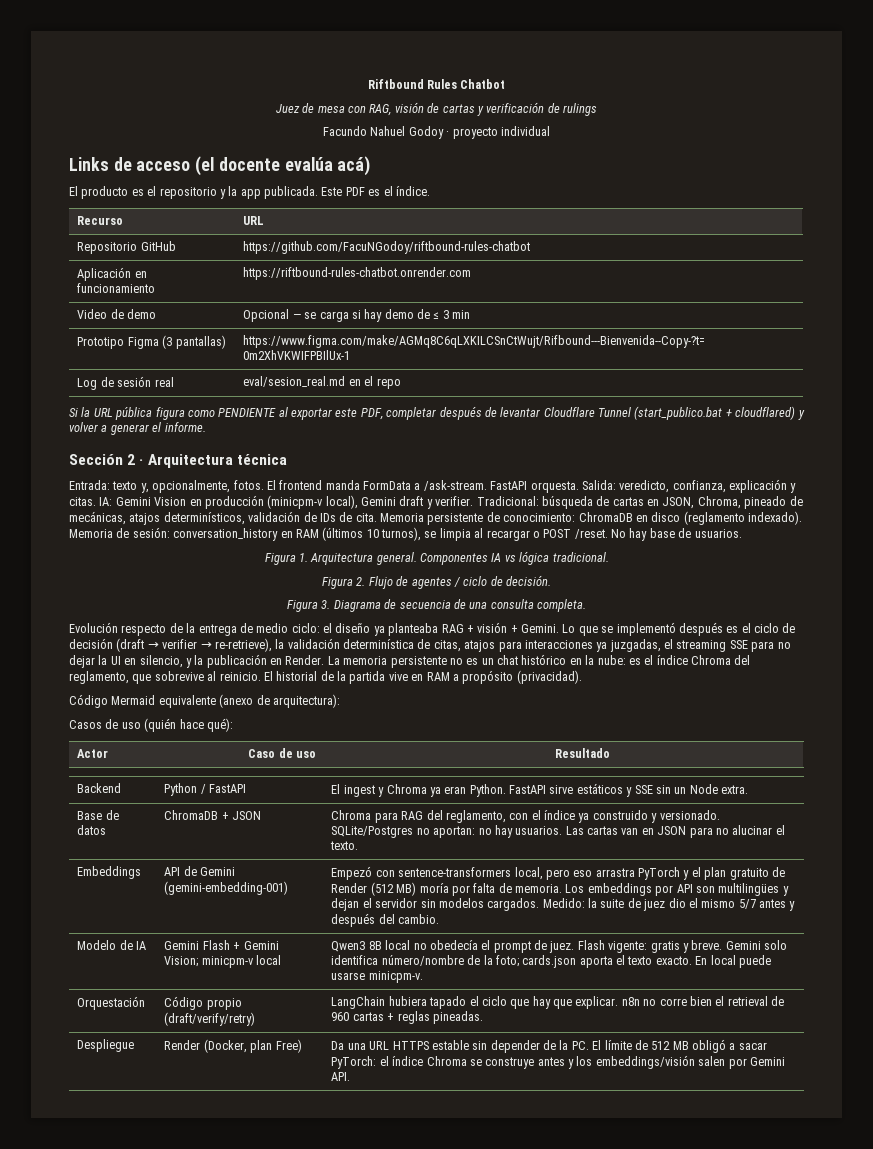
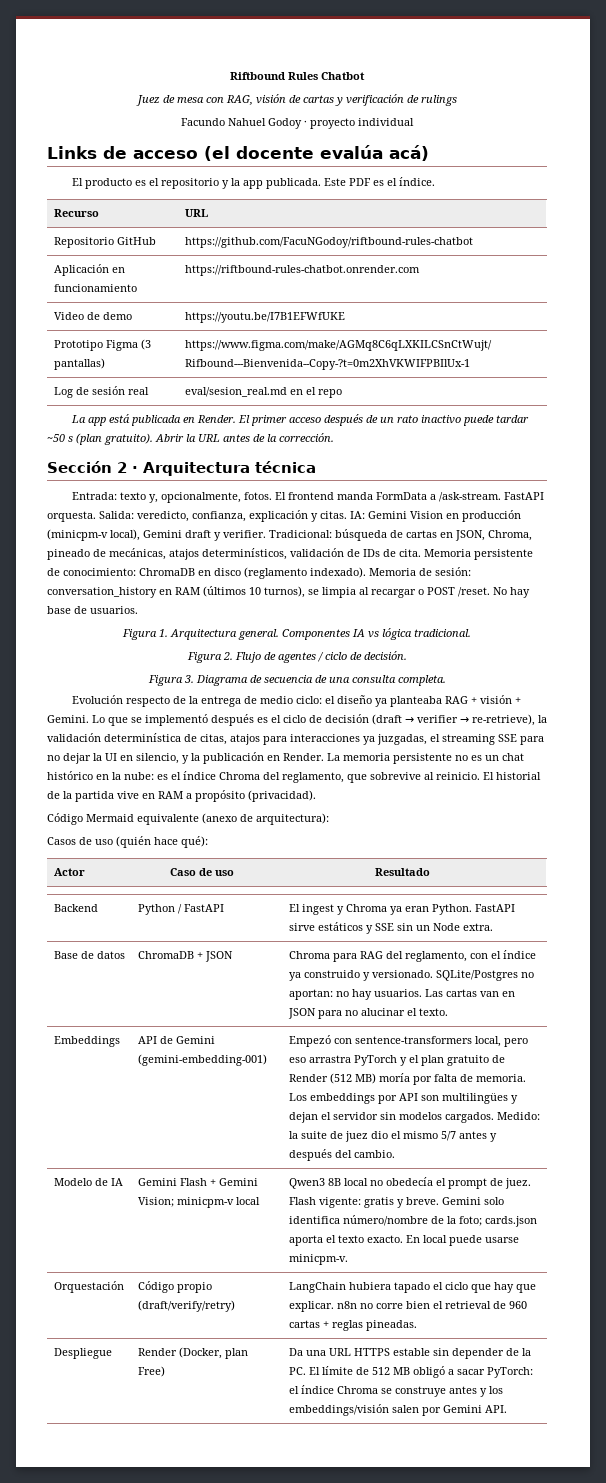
[243,309,471,322] Opcional — se carga si hay demo de ≤ 3 min -> [184,312,345,323] https://youtu.be/I7B1EFWfUKE
[69,406,805,420] [69,422,206,435] Si la URL pública figura como PENDIENTE al exportar este PDF, completar después de levantar Cloudflare Tunnel (start_publico.bat + cloudflared) y volver a generar el informe. -> [71,414,530,426] [47,433,334,445] La app está publicada en Render. El primer acceso después de un rato inactivo puede tardar ~50 s (plan gratuito). Abrir la URL antes de la corrección.

